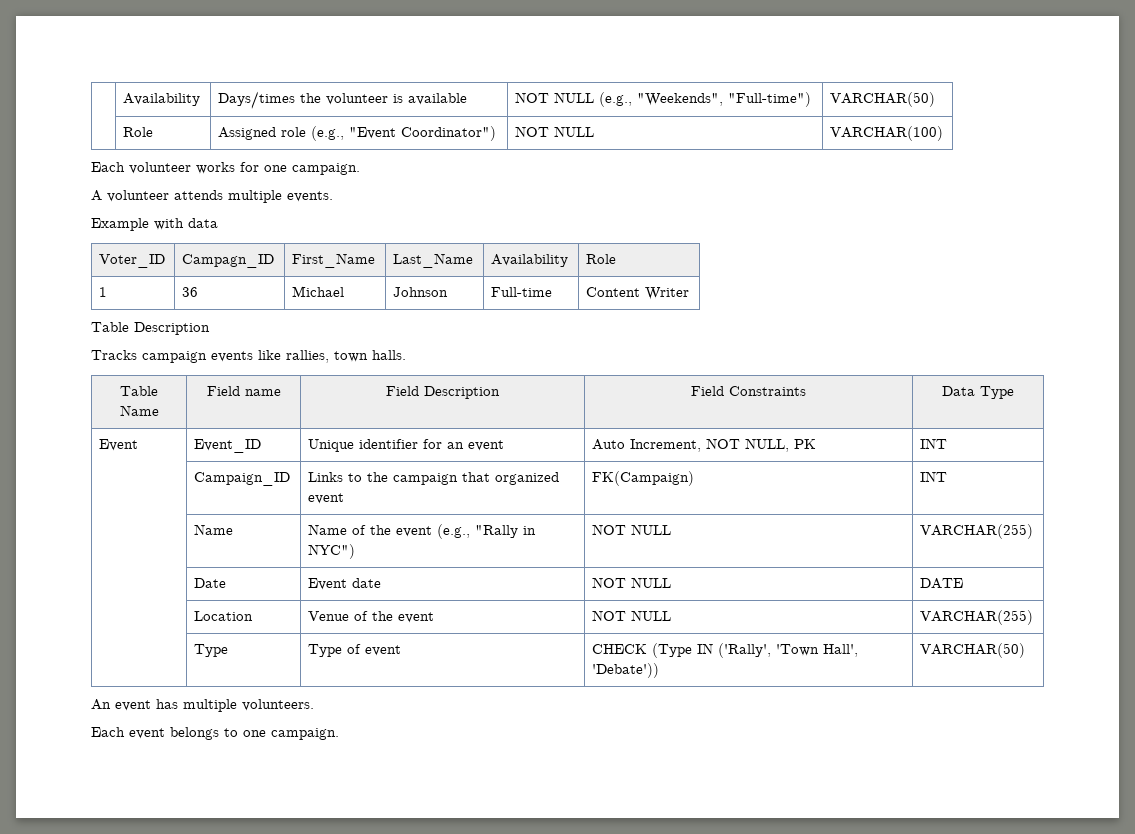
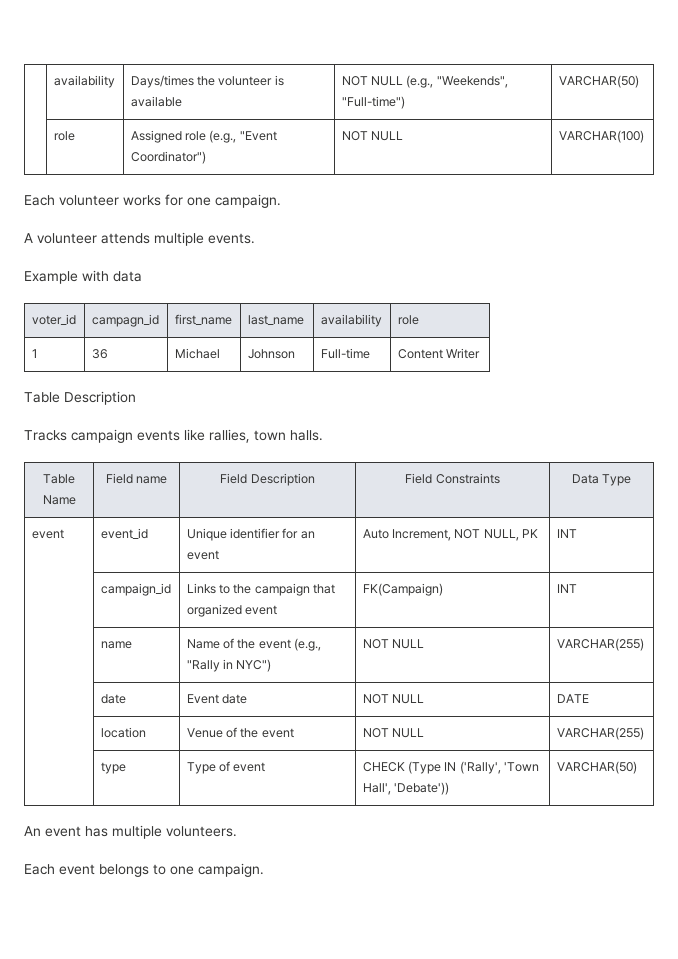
[123,93,201,106] | Availability -> [53,75,115,88] | availability
[123,127,154,137] Role -> [53,131,75,141] role
[99,254,166,268] [182,254,275,268] [292,253,376,268] [393,253,474,268] [491,254,569,267] [586,254,617,264] Voter_ID | Campagn_ID | First_Name | Last_Name | Availability | Role -> [31,314,76,325] [91,314,159,327] [174,314,232,325] [247,315,304,325] [320,314,382,327] [397,315,419,325] voter_id | campagn_id | first_name | last_name | availability | role
[99,439,139,451] [194,439,262,453] Event | Event_ID -> [31,529,64,539] [100,528,148,539] event | event_id
[194,472,291,486] Campaign_ID -> [100,583,171,596] campaign_id
[194,524,234,535] Name -> [100,641,132,649] name
[194,578,227,588] Date -> [100,694,126,704] date
[194,611,254,621] Location -> [100,727,146,738] location
[194,644,229,657] Type -> [100,762,126,774] type

